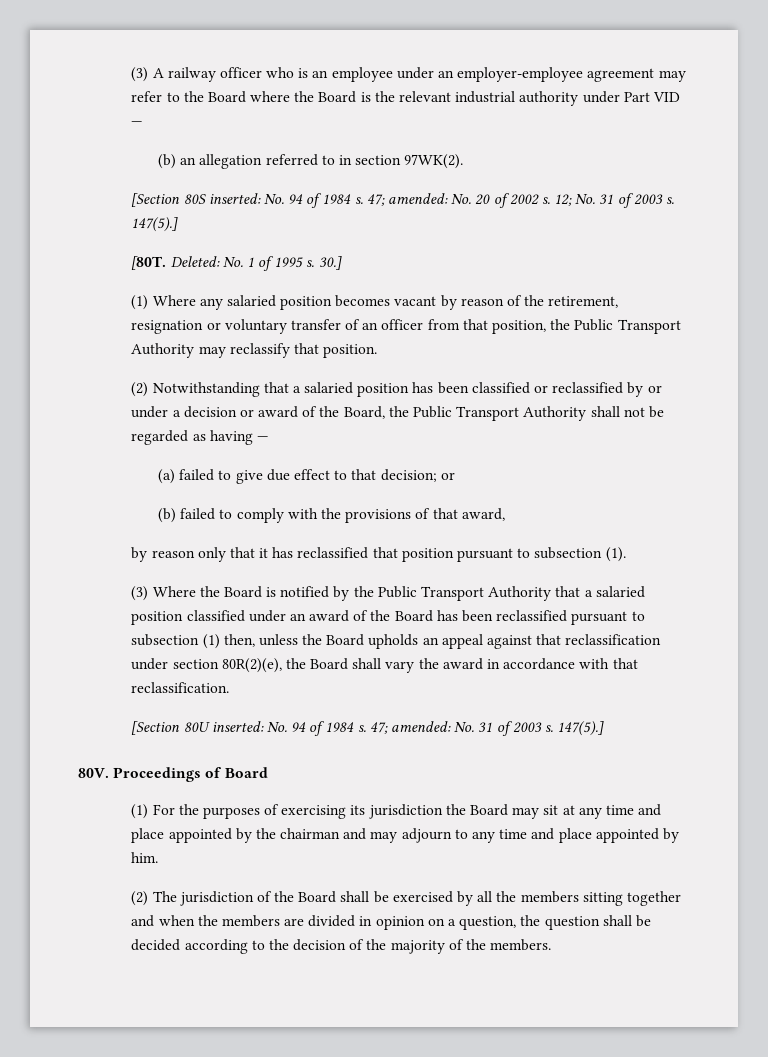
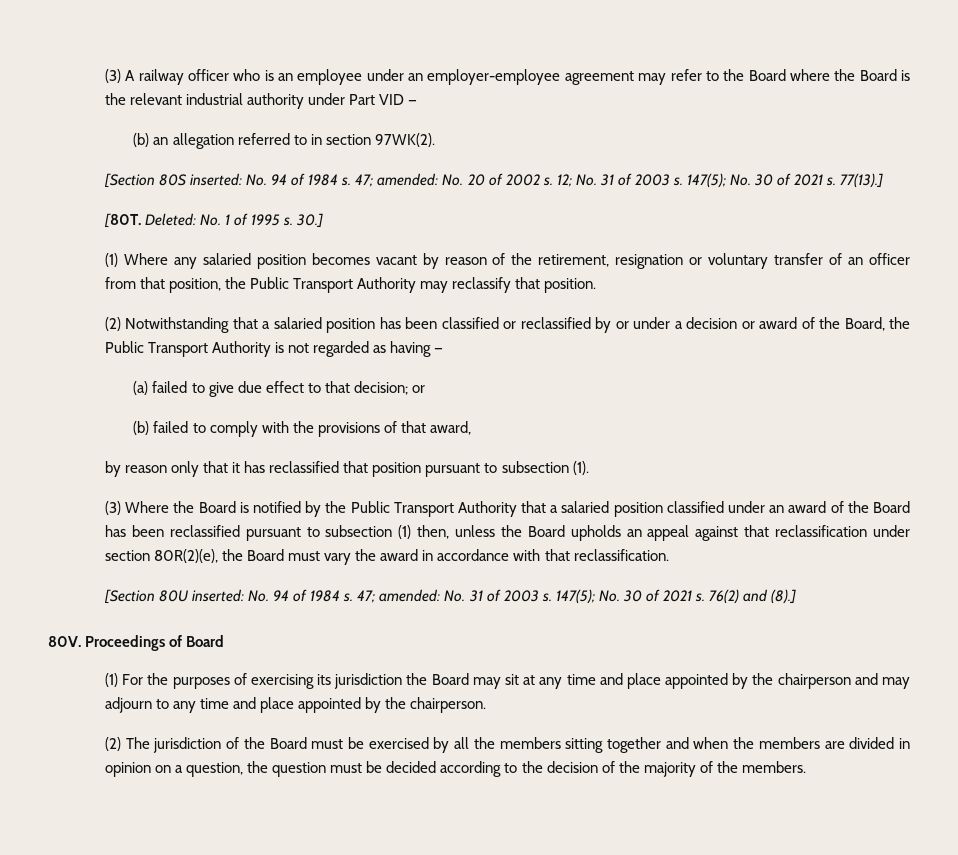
[131,217,179,232] 147(5).] -> [687,173,884,188] 147(5); No. 30 of 2021 s. 77(13).]
[590,406,664,418] shall not be -> [275,342,310,353] is not
[352,658,382,669] shall -> [288,551,321,561] must
[557,721,605,736] 147(5).] -> [555,589,797,604] 147(5); No. 30 of 2021 s. 76(2) and (8).]
[280,828,341,839] chairman -> [777,673,851,689] chairperson
[131,852,159,863] him. -> [385,697,487,713] the chairperson.
[340,891,370,902] shall -> [311,739,344,749] must
[602,915,632,926] shall -> [330,763,363,773] must

